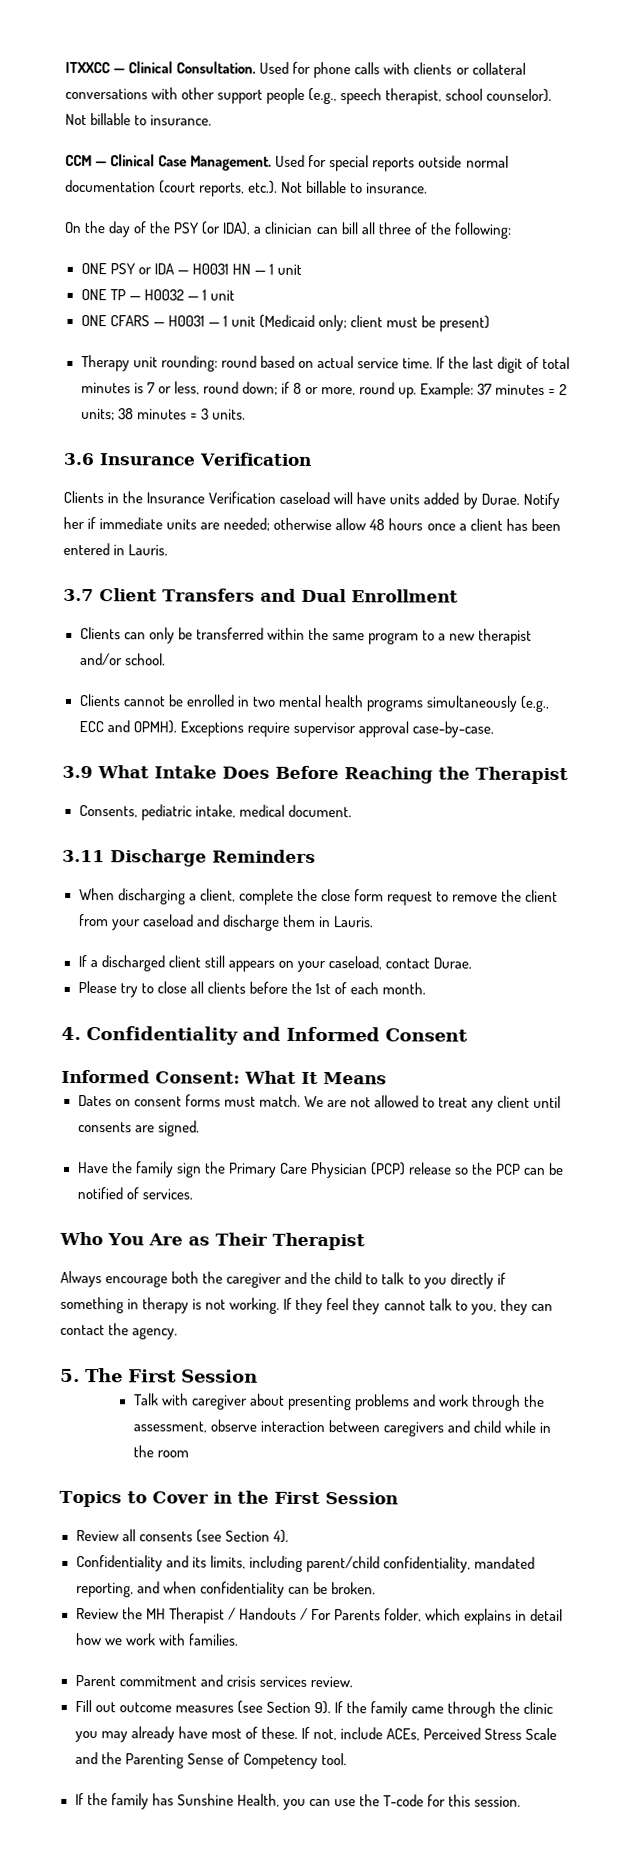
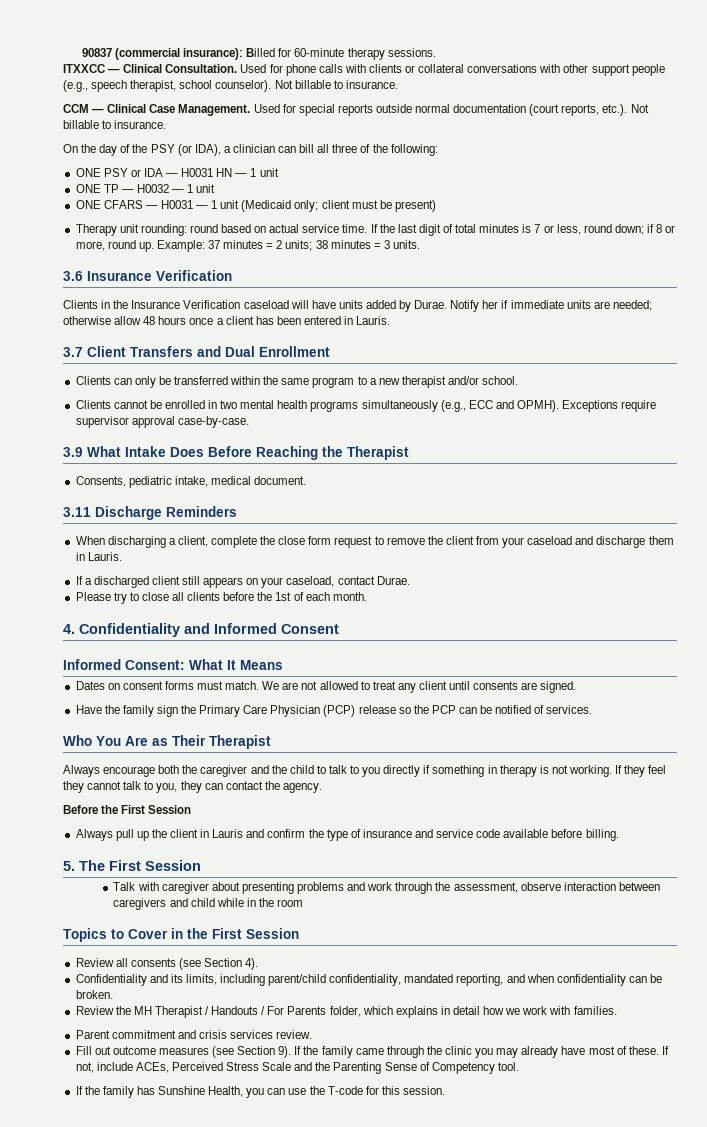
(65, 67) none -> [81,48,436,60] 90837 (commercial insurance): Billed for 60-minute therapy sessions. //
(179, 1333) none -> [63,805,192,814] [75,829,619,841] // Before the First Session // Always pull up the client in Lauris and confirm the type of insurance and service code available before billing.

